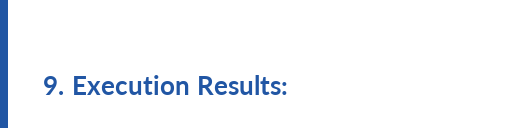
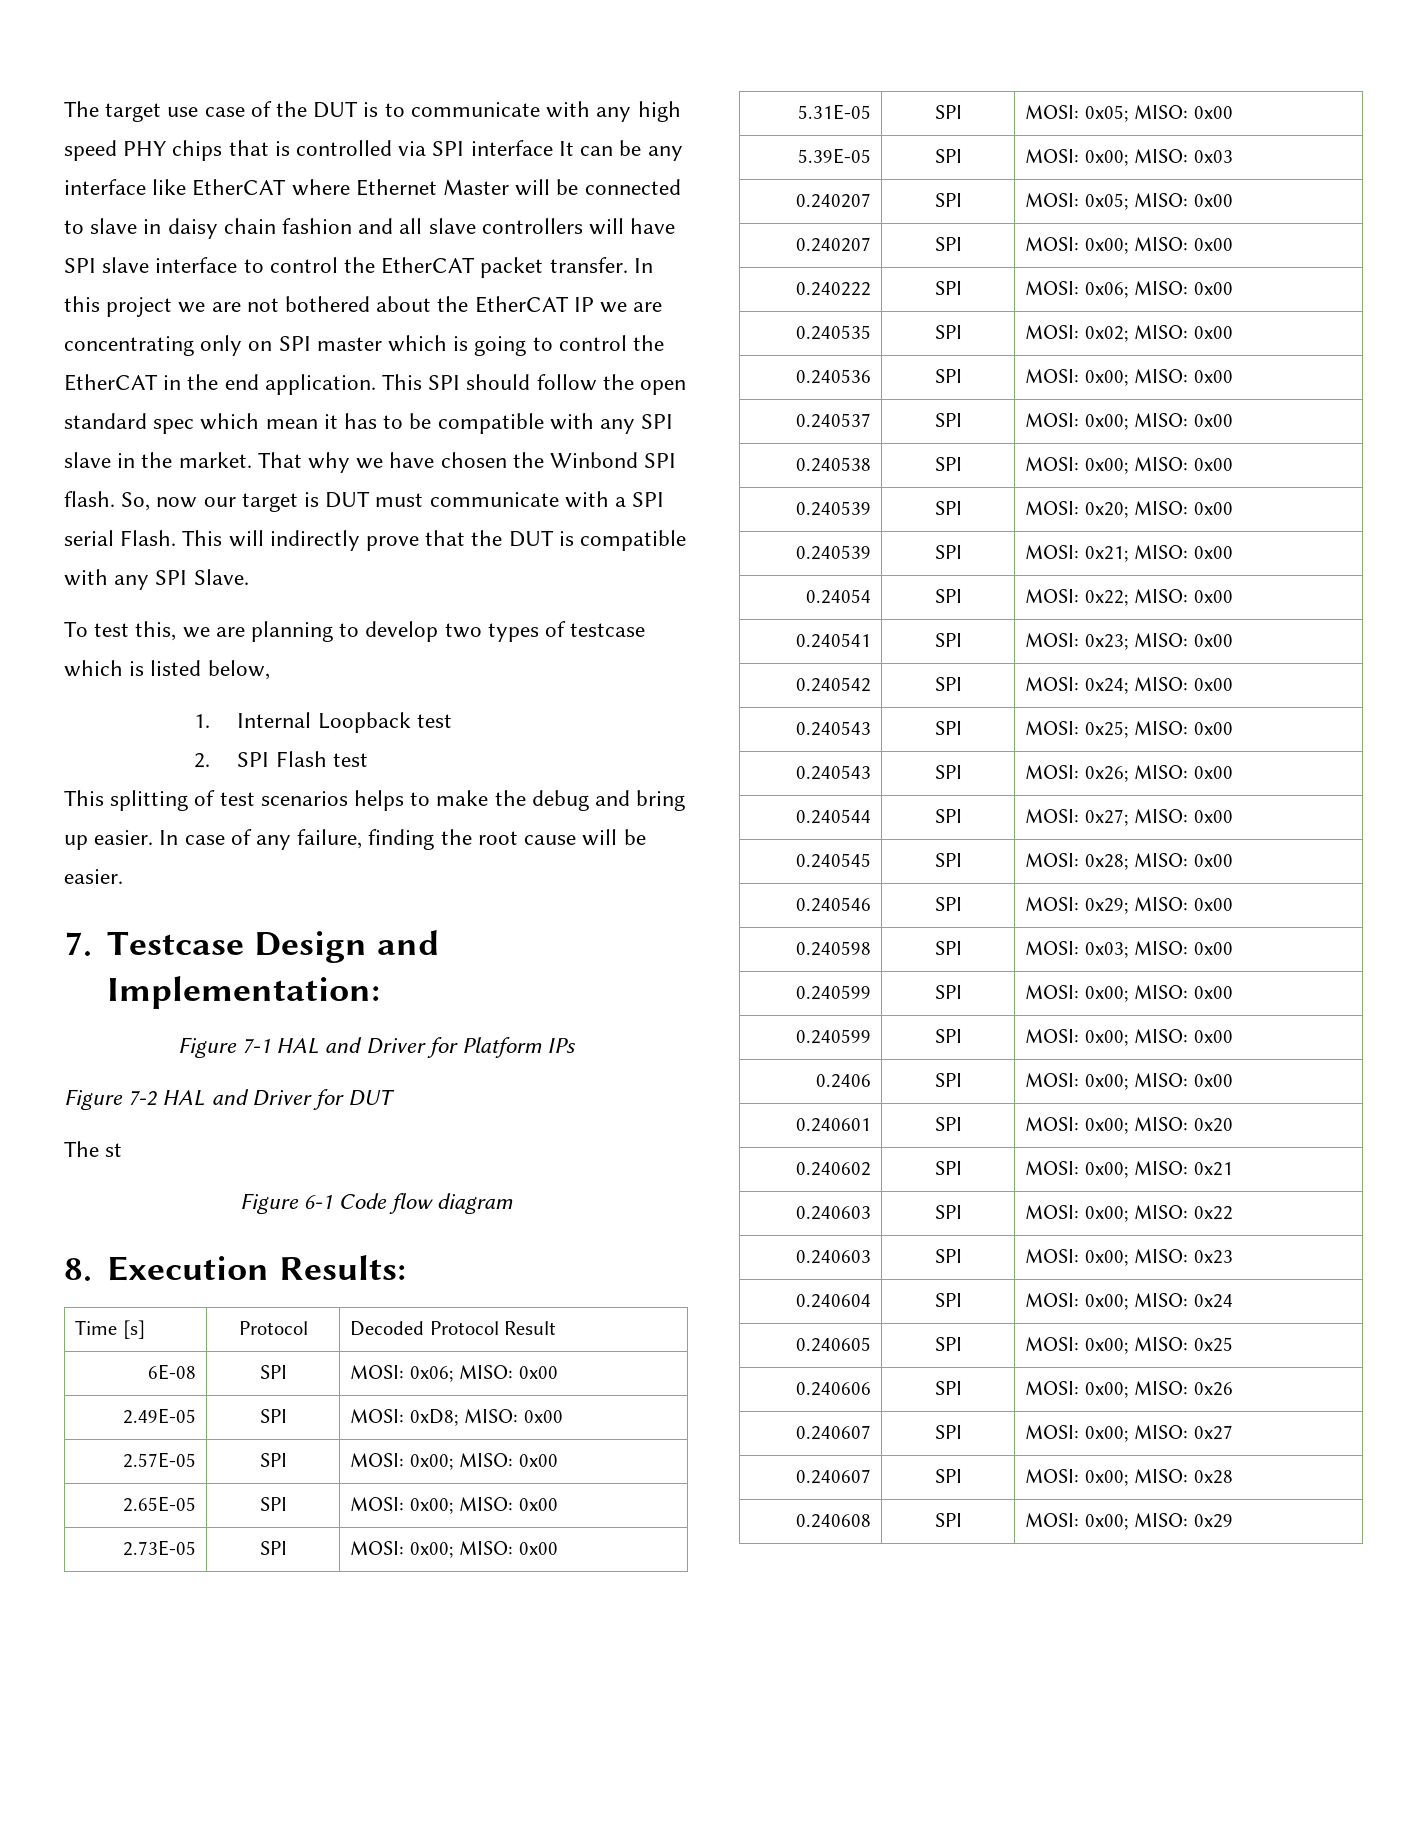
[43,75,289,95] 9. Execution Results: -> [64,101,681,122] [64,140,683,161] [64,179,681,196] [64,218,676,239] [64,257,653,278] [64,296,663,317] [64,335,665,356] [64,374,687,395] [64,413,674,434] [64,452,677,473] [64,491,665,512] [64,530,687,551] [64,569,249,590] [64,621,646,642] [64,660,270,680] [193,712,452,733] [193,751,368,768] [64,790,686,811] [64,829,646,850] [64,869,123,884] [64,930,439,963] [107,976,381,1009] [177,1037,577,1058] [64,1089,396,1110] [64,1141,123,1157] [240,1193,513,1214] [64,1255,407,1281] [75,1320,145,1339] [238,1321,308,1335] [350,1321,557,1336] [147,1364,196,1380] [259,1365,287,1379] [350,1365,558,1382] [122,1408,196,1424] [259,1409,287,1423] [350,1409,563,1426] [122,1452,196,1468] [259,1453,287,1467] [350,1453,558,1470] [122,1496,196,1512] [259,1497,287,1511] [350,1497,558,1514] [122,1540,196,1556] [259,1541,287,1555] [350,1541,558,1558] [797,104,871,120] [934,105,962,119] [1025,105,1233,122] [797,148,871,164] [934,149,962,163] [1025,149,1233,166] [795,193,871,208] [934,193,962,207] [1025,193,1233,210] [795,237,871,252] [934,237,962,251] [1025,237,1233,254] [795,282,871,296] [934,281,962,295] [1025,281,1233,298] [795,325,871,340] [934,325,962,339] [1025,325,1233,342] [795,369,871,384] [934,369,962,383] [1025,369,1233,386] [795,413,871,428] [934,413,962,427] [1025,413,1233,430] [795,457,871,472] [934,457,962,471] [1025,457,1233,474] [795,501,871,516] [934,501,962,515] [1025,501,1233,518] [795,545,871,560] [934,545,962,559] [1025,545,1233,562] [805,589,871,604] [934,589,962,603] [1025,589,1233,606] [795,633,871,648] [934,633,962,647] [1025,633,1233,650] [795,677,871,692] [934,677,962,691] [1025,677,1233,694] [795,721,871,736] [934,721,962,735] [1025,721,1233,738] [795,765,871,780] [934,765,962,779] [1025,765,1233,782] [795,809,871,824] [934,809,962,823] [1025,809,1233,826] [795,853,871,868] [934,853,962,867] [1025,853,1233,870] [795,897,871,912] [934,897,962,911] [1025,897,1233,914] [795,941,871,956] [934,941,962,955] [1025,941,1233,958] [795,985,871,1000] [934,985,962,999] [1025,985,1233,1002] [795,1029,871,1044] [934,1029,962,1043] [1025,1029,1233,1046] [815,1074,871,1088] [934,1073,962,1087] [1025,1073,1233,1090] [795,1118,871,1132] [934,1117,962,1131] [1025,1117,1233,1134] [795,1162,871,1176] [934,1161,962,1175] [1025,1161,1233,1178] [795,1206,871,1220] [934,1205,962,1219] [1025,1205,1233,1222] [795,1250,871,1264] [934,1249,962,1263] [1025,1249,1233,1266] [795,1294,871,1308] [934,1293,962,1307] [1025,1293,1233,1310] [795,1337,871,1352] [934,1337,962,1351] [1025,1337,1233,1354] [795,1382,871,1396] [934,1381,962,1395] [1025,1381,1233,1398] [795,1425,871,1440] [934,1425,962,1439] [1025,1425,1233,1442] [795,1469,871,1484] [934,1469,962,1483] [1025,1469,1233,1486] [795,1514,871,1528] [934,1513,962,1527] [1025,1513,1233,1530] The target use case of the DUT is to communicate with any high speed PHY chips that is controlled via SPI interface It can be any interface like EtherCAT where Ethernet Master will be connected to slave in daisy chain fashion and all slave controllers will have SPI slave interface to control the EtherCAT packet transfer. In this project we are not bothered about the EtherCAT IP we are concentrating only on SPI master which is going to control the EtherCAT in the end application. This SPI should follow the open standard spec which mean it has to be compatible with any SPI slave in the market. That why we have chosen the Winbond SPI flash. So, now our target is DUT must communicate with a SPI serial Flash. This will indirectly prove that the DUT is compatible with any SPI Slave. // To test this, we are planning to develop two types of testcase which is listed below, // 1. Internal Loopback test // 2. SPI Flash test // This splitting of test scenarios helps to make the debug and bring up easier. In case of any failure, finding the root cause will be easier. // 7. Testcase Design and Implementation: // Figure 7-1 HAL and Driver for Platform IPs // Figure 7-2 HAL and Driver for DUT // The st // Figure 6-1 Code flow diagram // 8. Execution Results: // Time [s] | Protocol | Decoded Protocol Result // 6E-08 | SPI | MOSI: 0x06; MISO: 0x00 // 2.49E-05 | SPI | MOSI: 0xD8; MISO: 0x00 // 2.57E-05 | SPI | MOSI: 0x00; MISO: 0x00 // 2.65E-05 | SPI | MOSI: 0x00; MISO: 0x00 // 2.73E-05 | SPI | MOSI: 0x00; MISO: 0x00 // 5.31E-05 | SPI | MOSI: 0x05; MISO: 0x00 // 5.39E-05 | SPI | MOSI: 0x00; MISO: 0x03 // 0.240207 | SPI | MOSI: 0x05; MISO: 0x00 // 0.240207 | SPI | MOSI: 0x00; MISO: 0x00 // 0.240222 | SPI | MOSI: 0x06; MISO: 0x00 // 0.240535 | SPI | MOSI: 0x02; MISO: 0x00 // 0.240536 | SPI | MOSI: 0x00; MISO: 0x00 // 0.240537 | SPI | MOSI: 0x00; MISO: 0x00 // 0.240538 | SPI | MOSI: 0x00; MISO: 0x00 // 0.240539 | SPI | MOSI: 0x20; MISO: 0x00 // 0.240539 | SPI | MOSI: 0x21; MISO: 0x00 // 0.24054 | SPI | MOSI: 0x22; MISO: 0x00 // 0.240541 | SPI | MOSI: 0x23; MISO: 0x00 // 0.240542 | SPI | MOSI: 0x24; MISO: 0x00 // 0.240543 | SPI | MOSI: 0x25; MISO: 0x00 // 0.240543 | SPI | MOSI: 0x26; MISO: 0x00 // 0.240544 | SPI | MOSI: 0x27; MISO: 0x00 // 0.240545 | SPI | MOSI: 0x28; MISO: 0x00 // 0.240546 | SPI | MOSI: 0x29; MISO: 0x00 // 0.240598 | SPI | MOSI: 0x03; MISO: 0x00 // 0.240599 | SPI | MOSI: 0x00; MISO: 0x00 // 0.240599 | SPI | MOSI: 0x00; MISO: 0x00 // 0.2406 | SPI | MOSI: 0x00; MISO: 0x00 // 0.240601 | SPI | MOSI: 0x00; MISO: 0x20 // 0.240602 | SPI | MOSI: 0x00; MISO: 0x21 // 0.240603 | SPI | MOSI: 0x00; MISO: 0x22 // 0.240603 | SPI | MOSI: 0x00; MISO: 0x23 // 0.240604 | SPI | MOSI: 0x00; MISO: 0x24 // 0.240605 | SPI | MOSI: 0x00; MISO: 0x25 // 0.240606 | SPI | MOSI: 0x00; MISO: 0x26 // 0.240607 | SPI | MOSI: 0x00; MISO: 0x27 // 0.240607 | SPI | MOSI: 0x00; MISO: 0x28 // 0.240608 | SPI | MOSI: 0x00; MISO: 0x29

